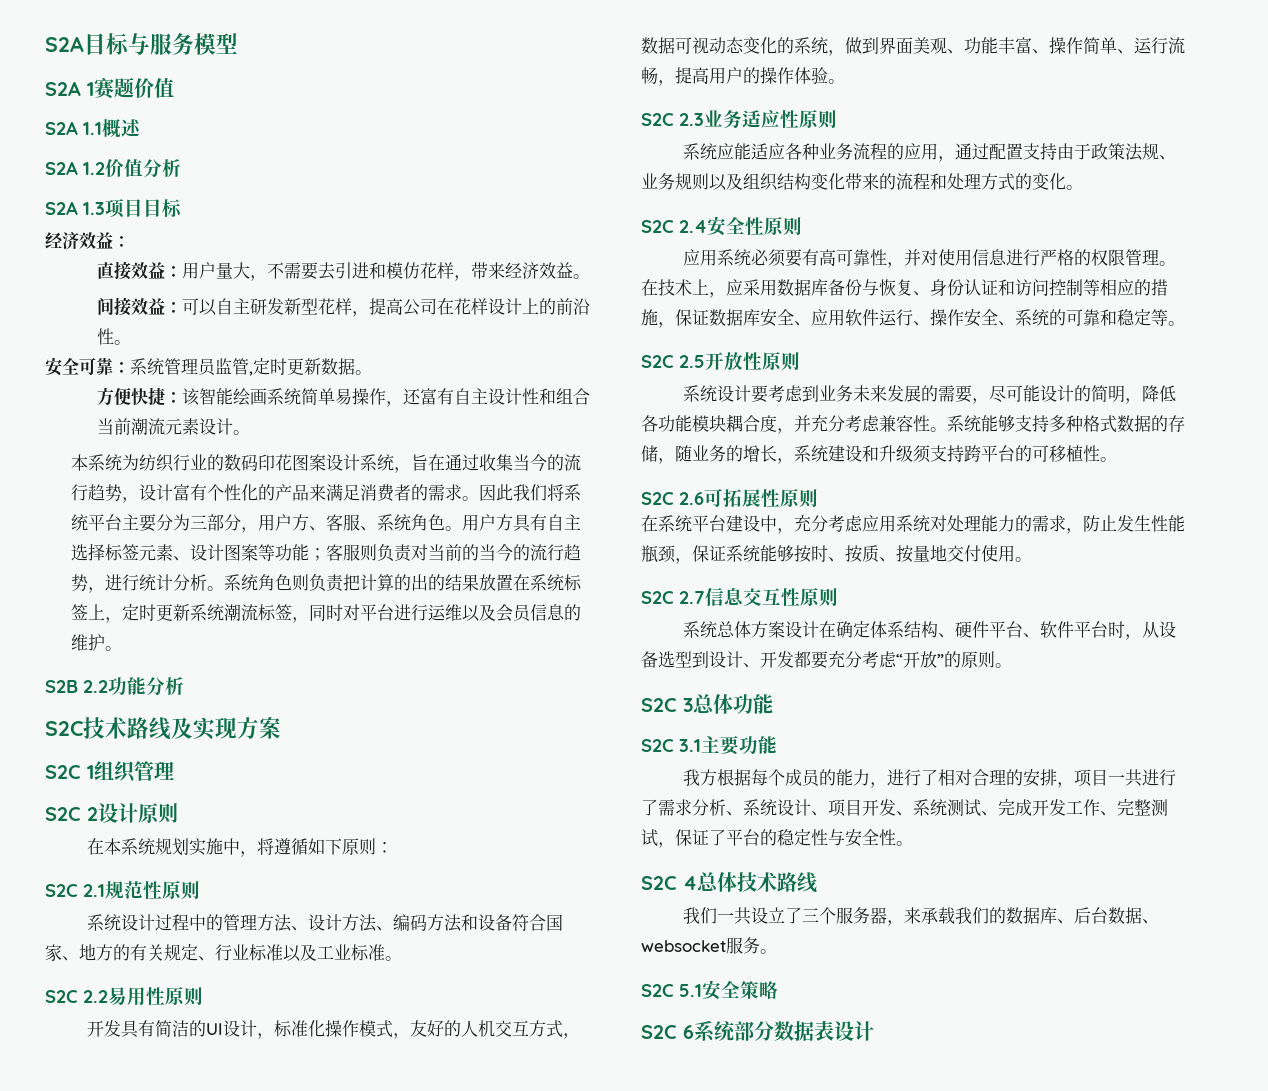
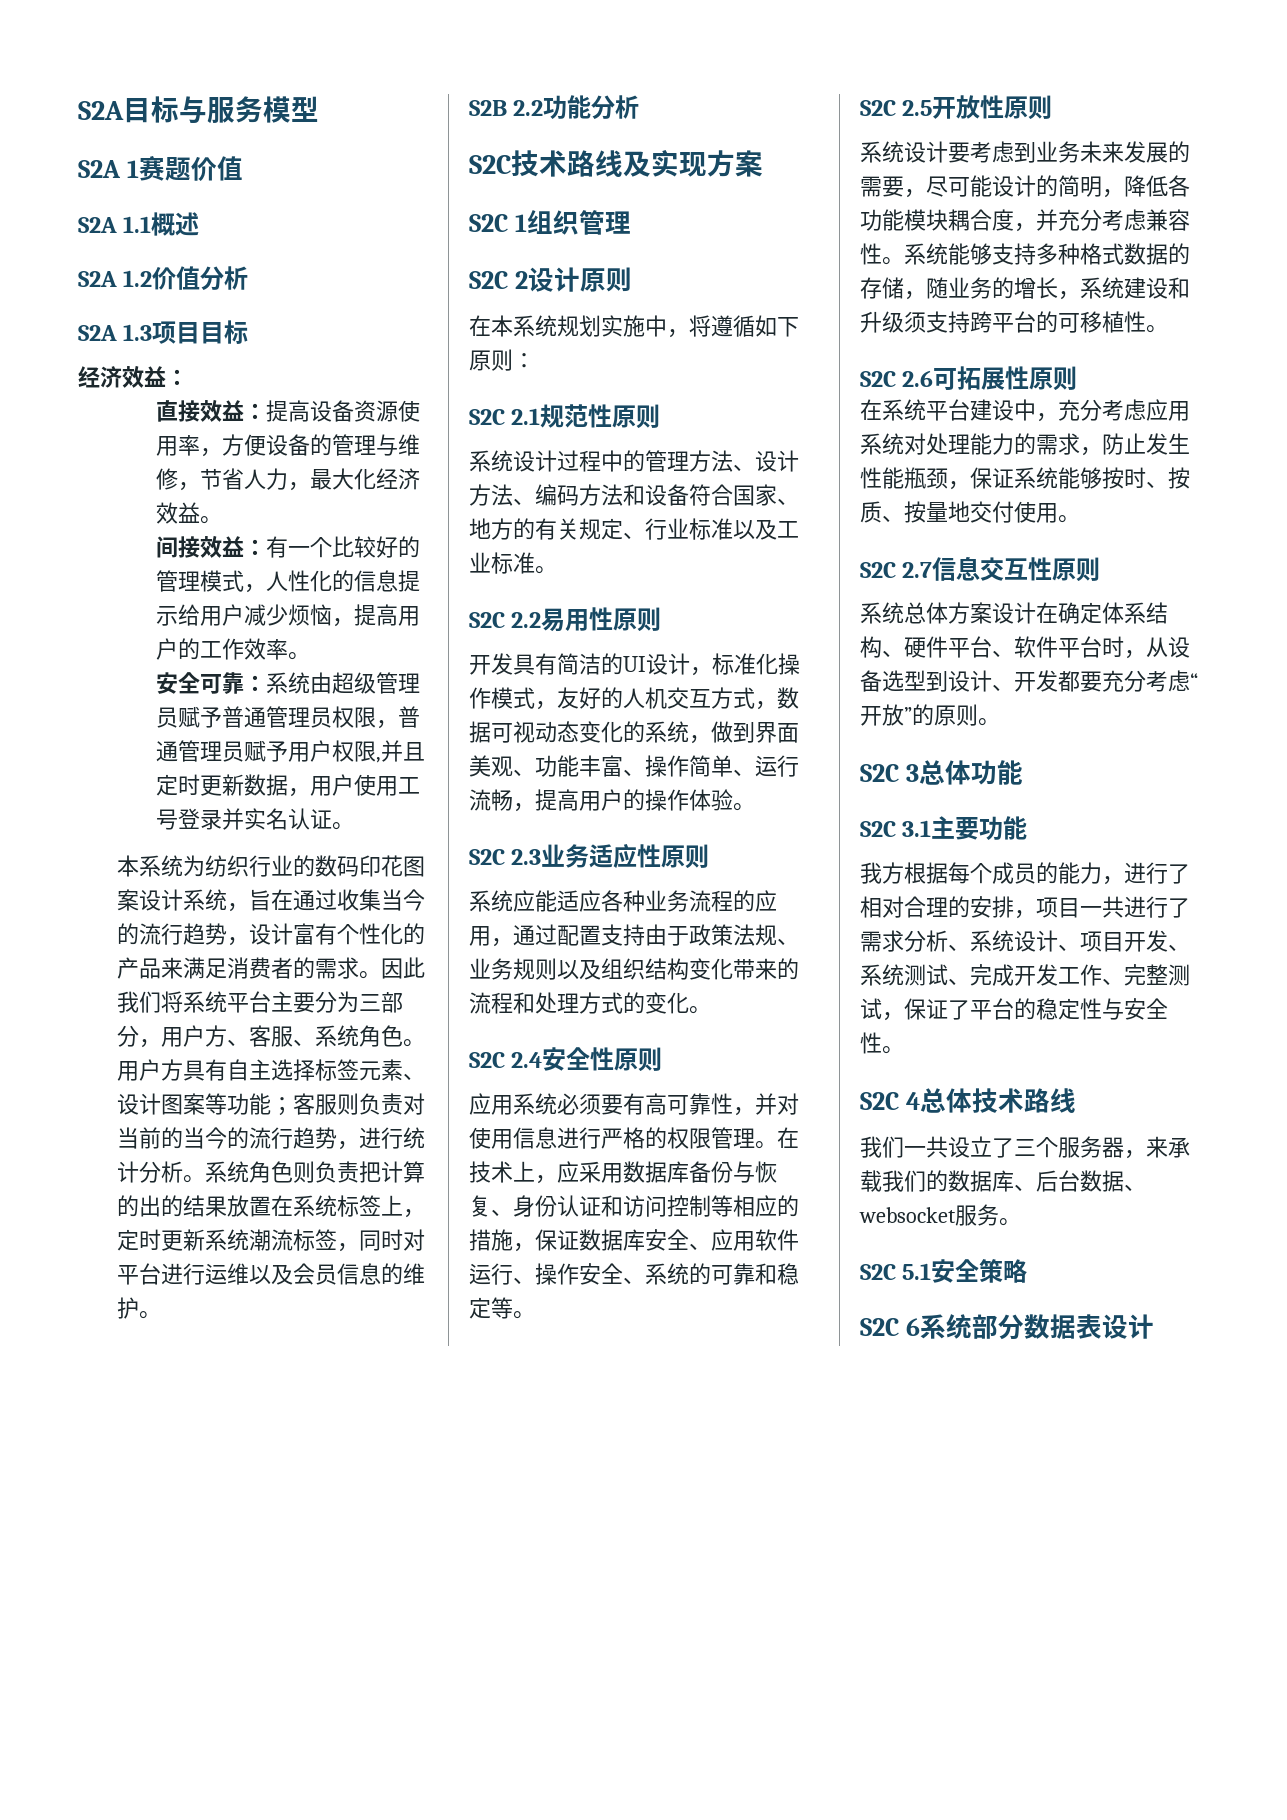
[181,262,505,281] 用户量大，不需要去引进和模仿花样，带来 -> [266,400,421,422] [156,434,421,457] [156,468,377,491] 提高设备资源使用率，方便设备的管理与维修，节省人力，最大化
[181,298,590,317] [96,328,131,345] [45,357,372,376] [96,387,590,407] [96,418,233,435] 可以自主研发新型花样，提高公司在花样设计上的前沿性。 // 安全可靠：系统管理员监管,定时更新数据。 // 方便快捷：该智能绘画系统简单易操作，还富有自主设计性和组合当前潮流元素设计 -> [266,536,421,558] [156,570,421,593] [156,604,421,627] [156,638,311,660] [156,672,421,694] [156,706,421,729] [156,740,426,763] [156,774,421,797] [156,808,333,830] 有一个比较好的管理模式，人性化的信息提示给用户减少烦恼，提高用户的工作效率。 // 安全可靠：系统由超级管理员赋予普通管理员权限，普通管理员赋予用户权限,并且定时更新数据，用户使用工号登录并实名认证

